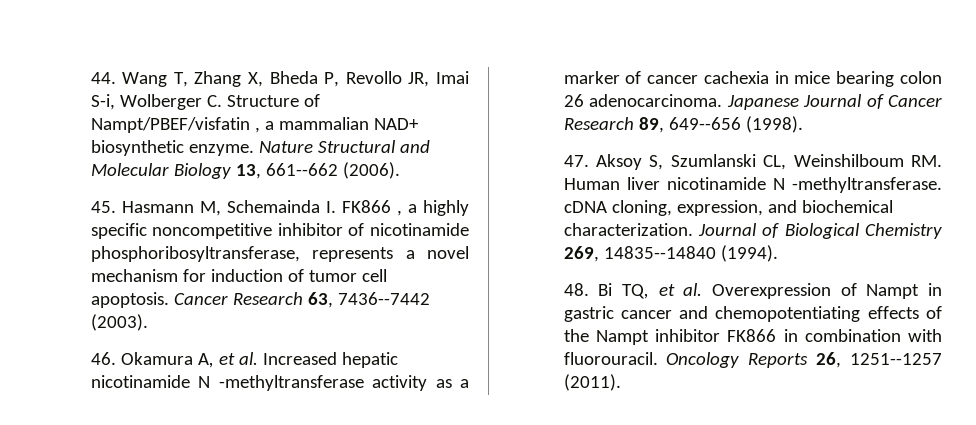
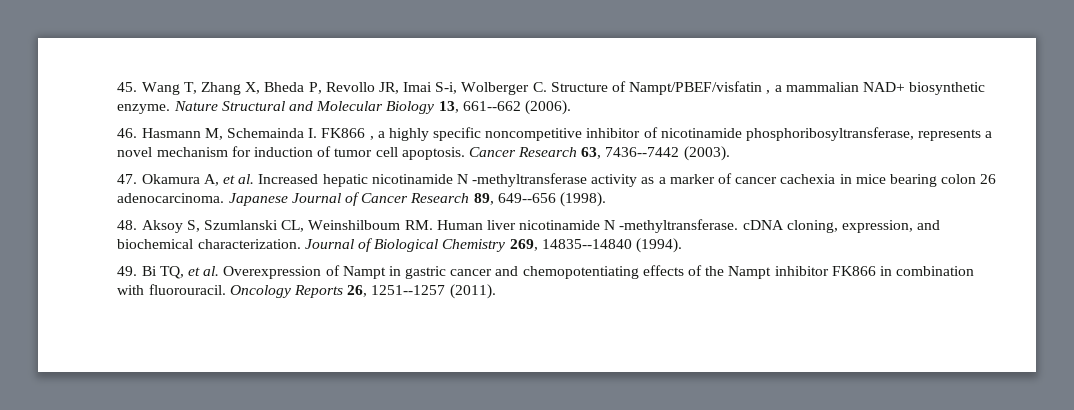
[90,72,116,84] 44. -> [117,82,138,92] 45.
[90,201,116,213] 45. -> [117,128,138,138] 46.
[90,352,116,365] 46. -> [117,174,138,184] 47.
[563,155,589,167] 47. -> [117,220,138,230] 48.
[563,283,589,296] 48. -> [117,266,138,276] 49.

